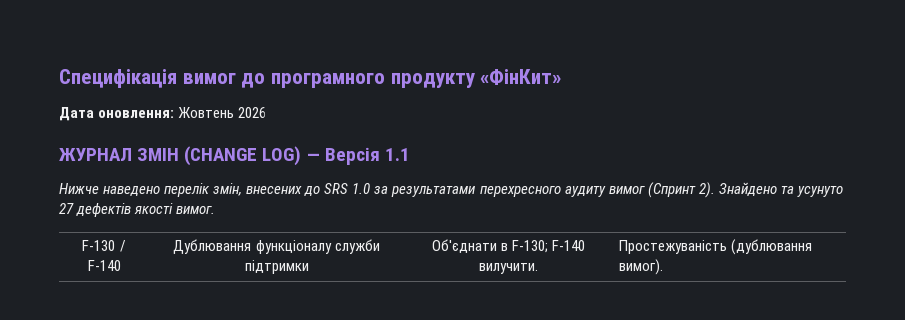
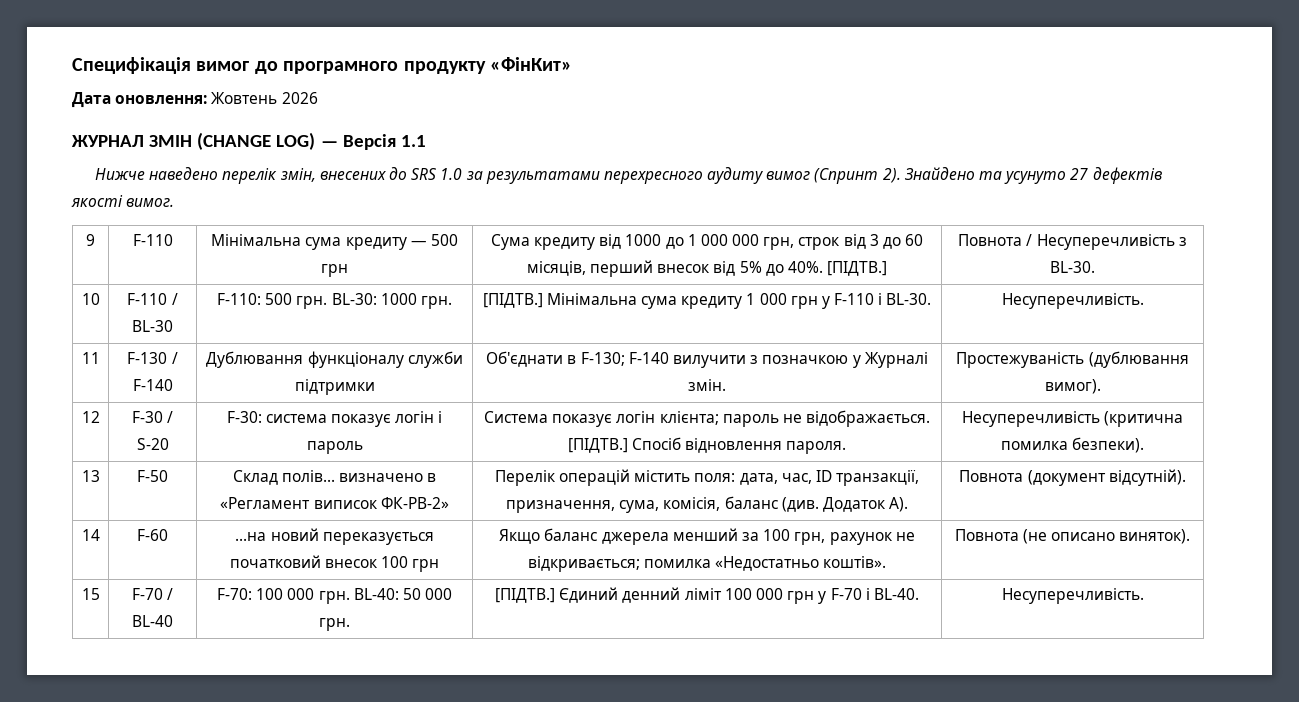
(216, 210) none -> [86,234,95,246] [132,234,173,246] [211,234,458,250] [321,264,348,277] [490,234,924,250] [526,260,888,277] [958,234,1187,250] [1050,261,1095,273] [81,293,100,305] [127,293,178,305] [132,320,173,332] [217,293,452,309] [482,293,932,309] [1001,293,1144,309] [81,352,100,364] 9 | F-110 | Мінімальна сума кредиту — 500 грн | Сума кредиту від 1000 до 1 000 000 грн, строк від 3 до 60 місяців, перший внесок від 5% до 40%. [ПІДТВ.] | Повнота / Несуперечливість з BL-30. // 10 | F-110 / BL-30 | F-110: 500 грн. BL-30: 1000 грн. | [ПІДТВ.] Мінімальна сума кредиту 1 000 грн у F-110 і BL-30. | Несуперечливість. // 11 |
[479,263,538,274] [618,239,812,255] [618,259,663,275] вилучити. | Простежуваність (дублювання вимог). -> [672,352,928,368] [687,379,726,391] [956,351,1189,368] [1044,379,1101,394] [81,411,100,423] [131,411,174,423] [136,438,169,450] [226,411,443,427] [306,441,363,454] [483,410,931,427] [567,437,847,454] [961,411,1184,427] [1000,437,1145,453] [81,470,100,482] [137,470,168,482] [232,470,437,485] [220,497,449,509] [494,469,920,486] [505,496,909,513] [959,469,1186,486] [81,529,100,541] [137,529,168,541] [235,528,434,545] [229,555,440,572] [499,528,915,545] [527,556,887,572] [954,529,1191,544] [81,588,100,600] [131,588,174,600] [132,615,173,627] [216,588,453,604] [319,618,350,631] [495,587,919,604] [1001,588,1144,604] вилучити з позначкою у Журналі змін. | Простежуваність (дублювання вимог). // 12 | F-30 / S-20 | F-30: система показує логін і пароль | Система показує логін клієнта; пароль не відображається. [ПІДТВ.] Спосіб відновлення пароля. | Несуперечливість (критична помилка безпеки). // 13 | F-50 | Склад полів... визначено в «Регламент виписок ФК-РВ-2» | Перелік операцій містить поля: дата, час, ID транзакції, призначення, сума, комісія, баланс (див. Додаток А). | Повнота (документ відсутній). // 14 | F-60 | ...на новий переказується початковий внесок 100 грн | Якщо баланс джерела менший за 100 грн, рахунок не відкривається; помилка «Недостатньо коштів». | Повнота (не описано виняток). // 15 | F-70 / BL-40 | F-70: 100 000 грн. BL-40: 50 000 грн. | [ПІДТВ.] Єдиний денний ліміт 100 000 грн у F-70 і BL-40. | Несуперечливість.

